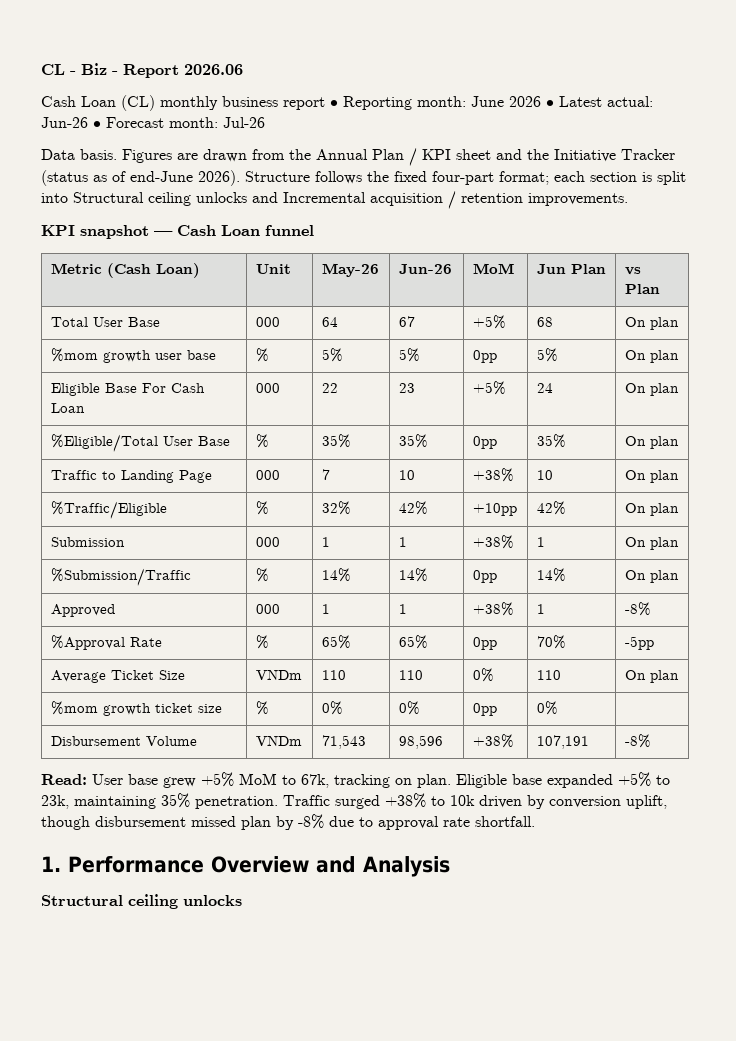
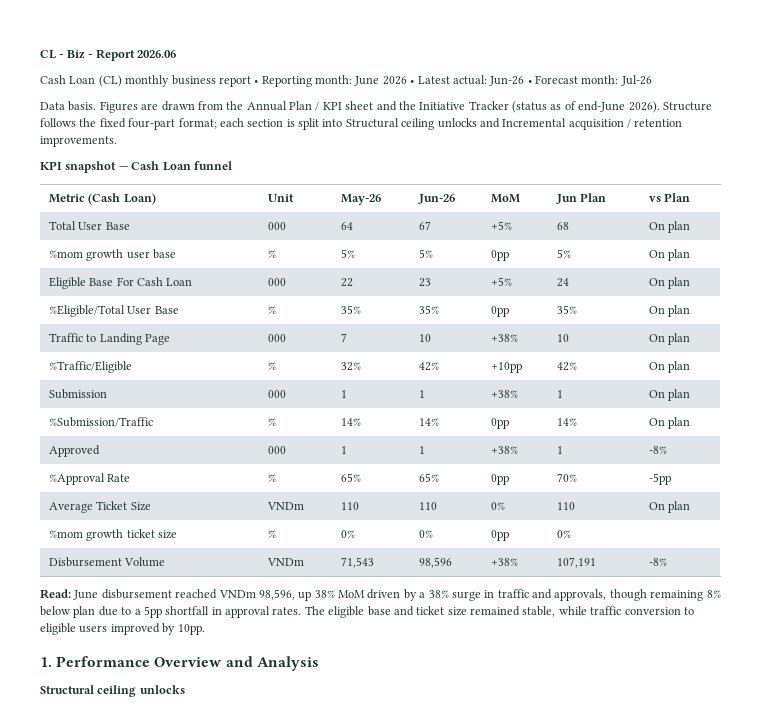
[92,772,670,788] [41,793,667,809] [41,814,535,830] User base grew +5% MoM to 67k, tracking on plan. Eligible base expanded +5% to 23k, maintaining 35% penetration. Traffic surged +38% to 10k driven by conversion uplift, though disbursement missed plan by -8% due to approval rate shortfall. -> [73,589,721,601] [40,606,694,618] [40,623,205,635] June disbursement reached VNDm 98,596, up 38% MoM driven by a 38% surge in traffic and approvals, though remaining 8% below plan due to a 5pp shortfall in approval rates. The eligible base and ticket size remained stable, while traffic conversion to eligible users improved by 10pp.

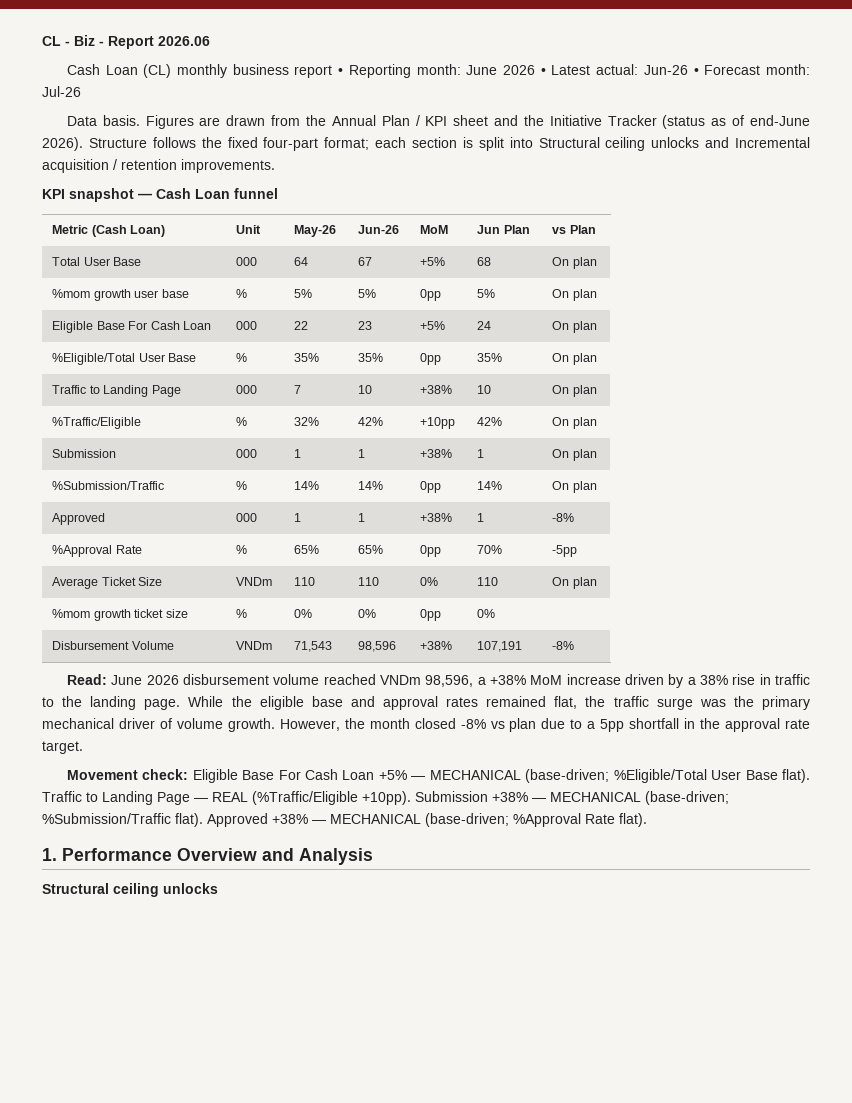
[101,589,365,601] disbursement reached VNDm 98,596, up 38% MoM -> [146,674,621,687] 2026 disbursement volume reached VNDm 98,596, a +38% MoM increase
[451,591,481,601] surge -> [732,674,756,685] rise
[532,589,721,601] [40,606,71,616] and approvals, though remaining 8% below -> [42,696,810,710] [42,718,505,732] to the landing page. While the eligible base and approval rates remained flat, the traffic surge was the primary mechanical driver of volume growth. However, the month closed -8% vs
[225,606,694,618] [40,623,205,635] approval rates. The eligible base and ticket size remained stable, while traffic conversion to eligible users improved by 10pp. -> [700,718,811,732] [42,741,83,754] [66,769,811,783] [42,791,729,805] [42,813,647,827] the approval rate target. // Movement check: Eligible Base For Cash Loan +5% — MECHANICAL (base-driven; %Eligible/Total User Base flat). Traffic to Landing Page — REAL (%Traffic/Eligible +10pp). Submission +38% — MECHANICAL (base-driven; %Submission/Traffic flat). Approved +38% — MECHANICAL (base-driven; %Approval Rate flat).

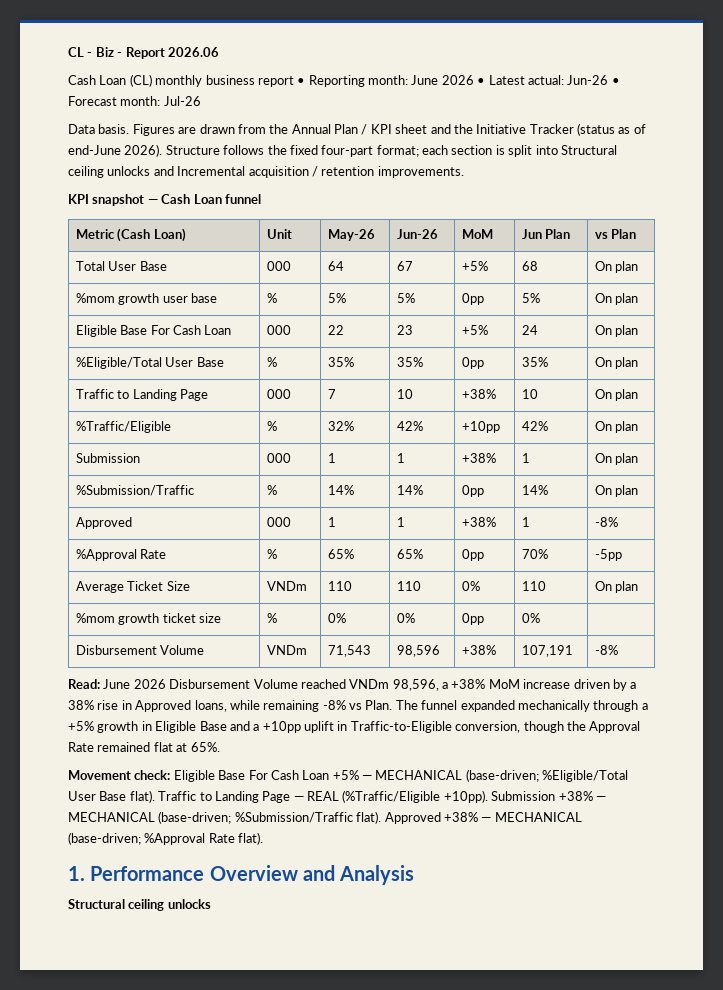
[182,674,320,685] disbursement volume -> [169,679,298,689] Disbursement Volume
[775,674,811,685] [42,696,810,710] [42,718,811,732] [42,741,83,754] traffic to the landing page. While the eligible base and approval rates remained flat, the traffic surge was the primary mechanical driver of volume growth. However, the month closed -8% vs plan due to a 5pp shortfall in the approval rate target. -> [135,700,648,712] [68,721,641,733] [68,742,220,752] Approved loans, while remaining -8% vs Plan. The funnel expanded mechanically through a +5% growth in Eligible Base and a +10pp uplift in Traffic-to-Eligible conversion, though the Approval Rate remained flat at 65%.

